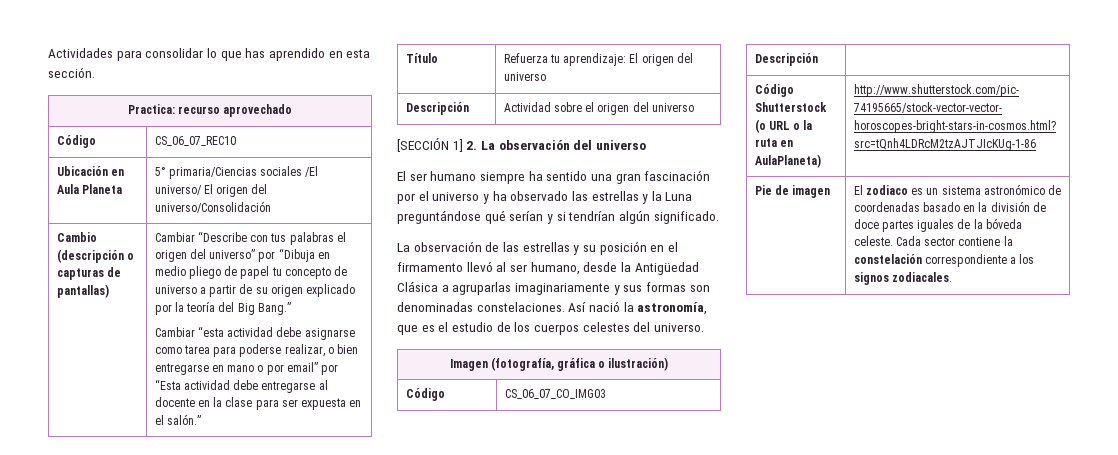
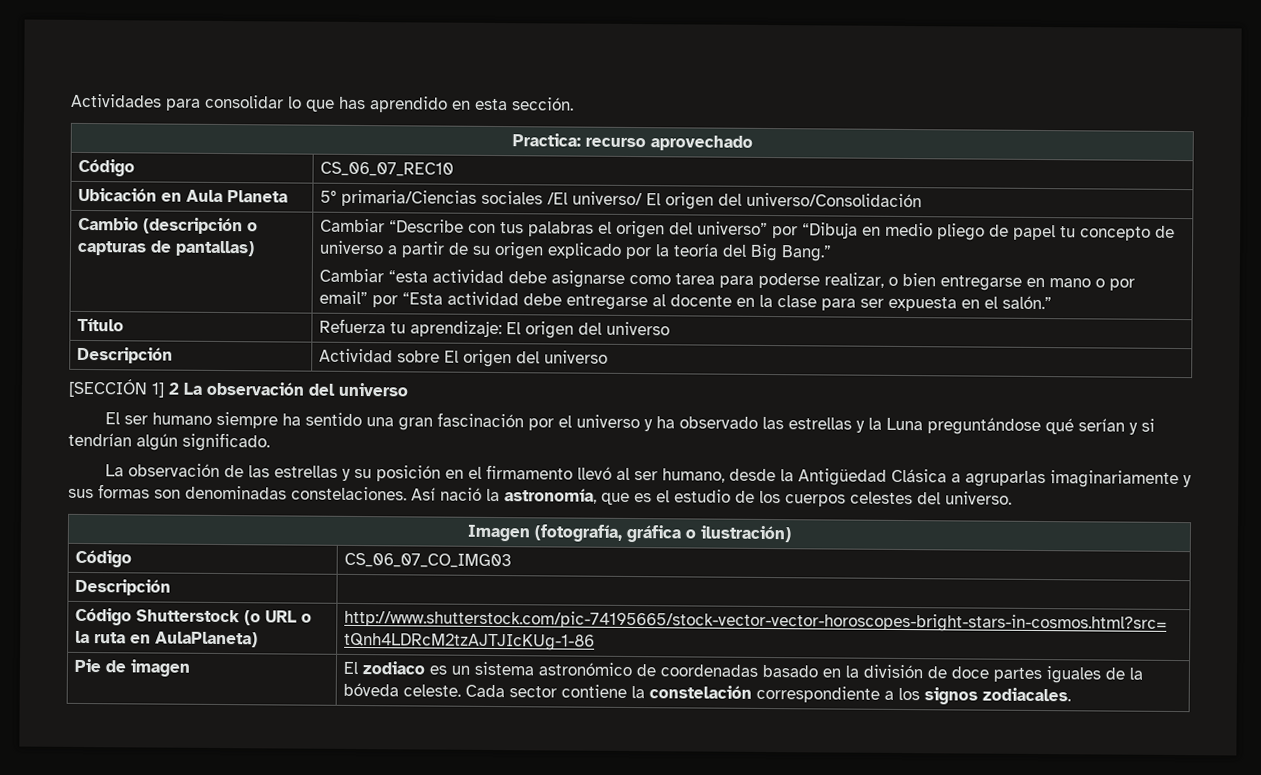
[585,102,595,112] el -> [443,350,459,363] El
[466,141,478,150] 2. -> [168,382,180,395] 2

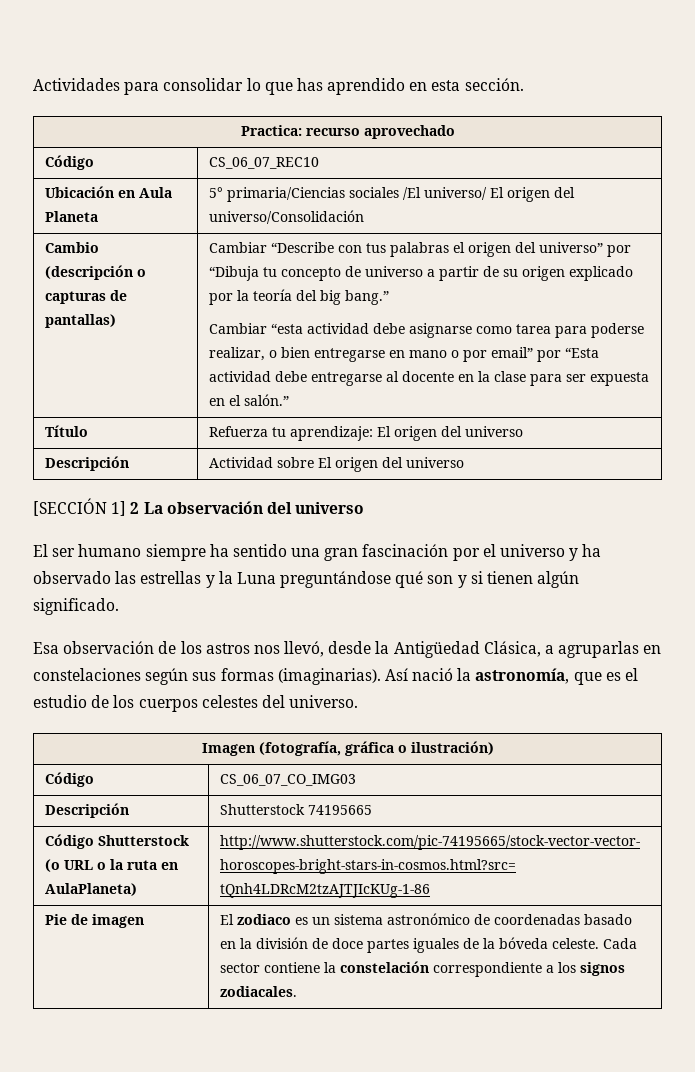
[861,222,1056,241] en medio pliego de papel -> (259, 273) none
[749,243,832,262] Big Bang.” -> [319,290,389,305] big bang.”
[1078,418,1126,432] serían -> [427,575,454,584] son
[68,432,132,447] tendrían -> [487,571,534,584] tienen
[105,464,125,477] La -> [33,642,59,654] Esa
[248,464,726,483] las estrellas y su posición en el firmamento llevó al ser humano, -> [180,641,325,657] los astros nos llevó,
[891,468,948,483] Clásica -> [483,641,541,657] Clásica,
[1050,470,1193,489] [68,484,407,501] imaginariamente y sus formas son denominadas constelaciones. -> [643,645,662,654] [33,668,381,685] en constelaciones según sus formas (imaginarias).
(171, 587) none -> [219,804,372,815] Shutterstock 74195665

